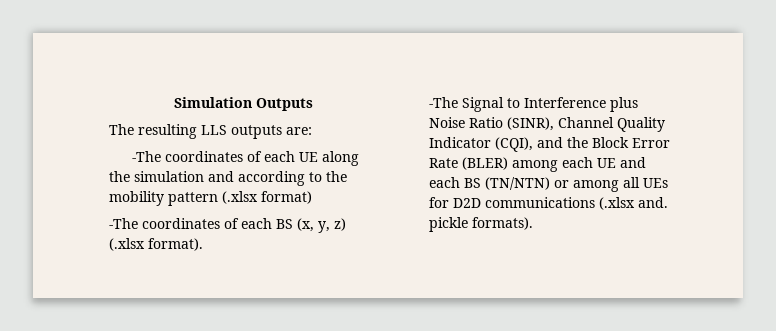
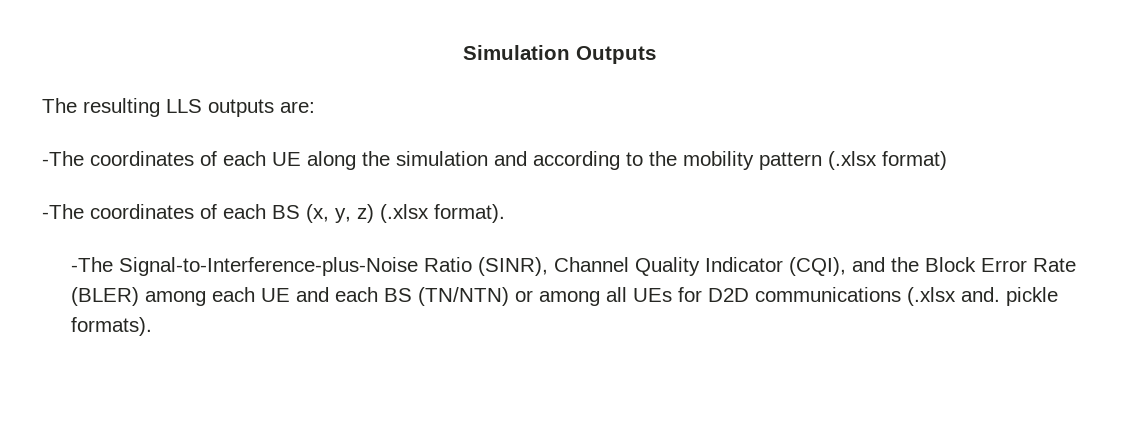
[461,97,638,112] [428,117,465,128] Signal to Interference plus Noise -> [119,257,419,276] Signal-to-Interference-plus-Noise

